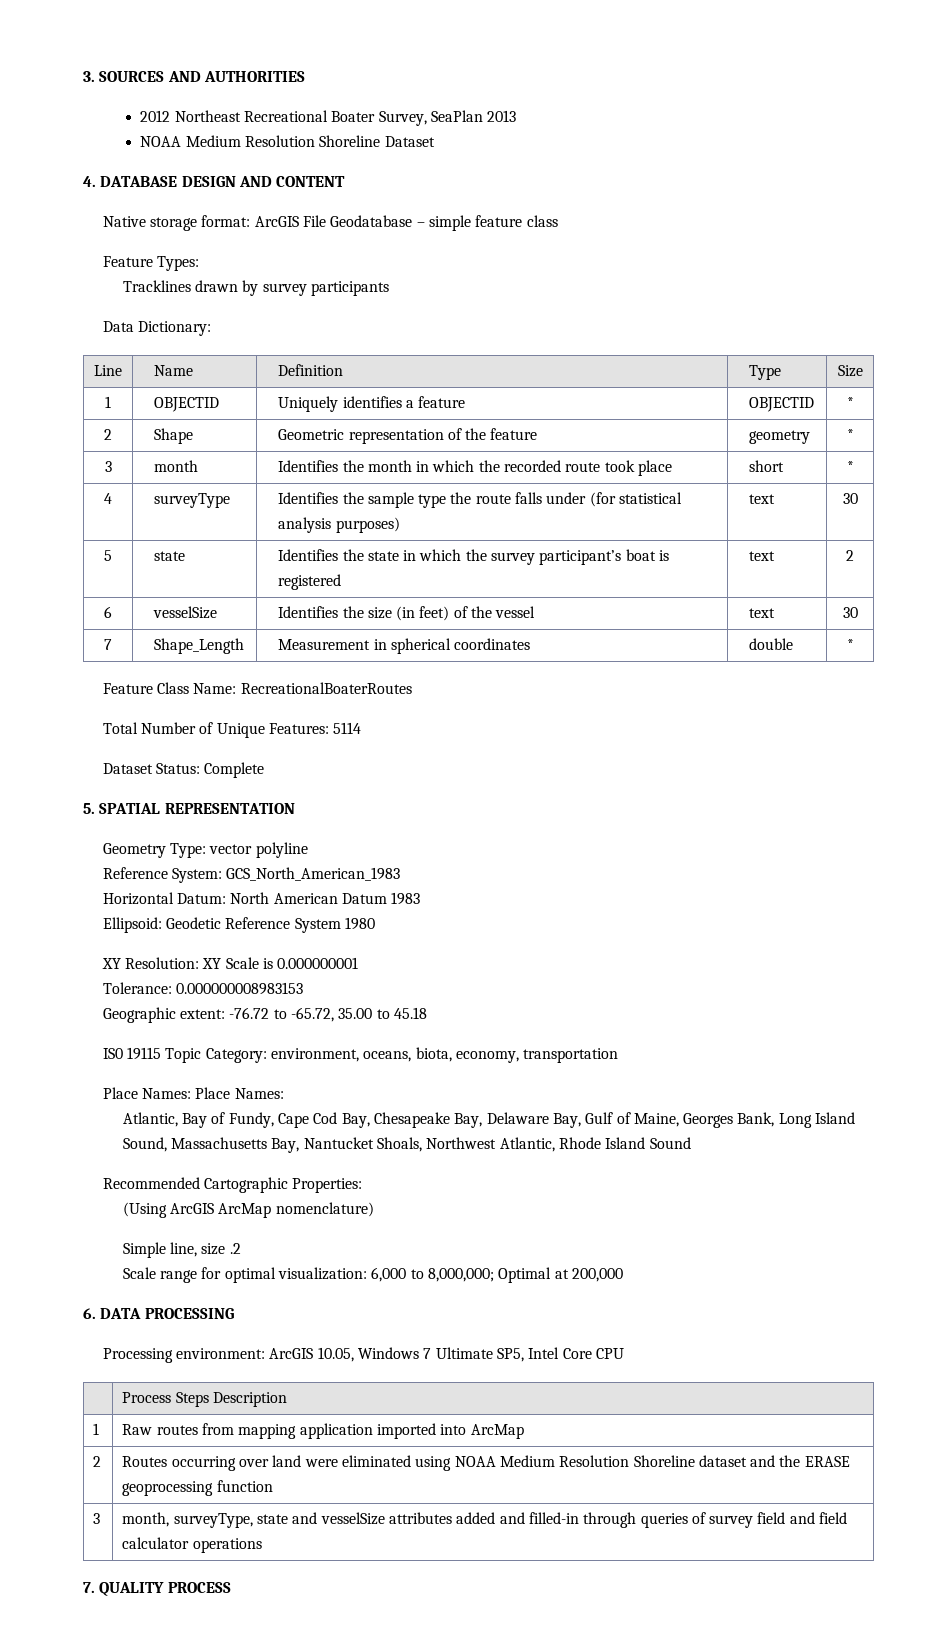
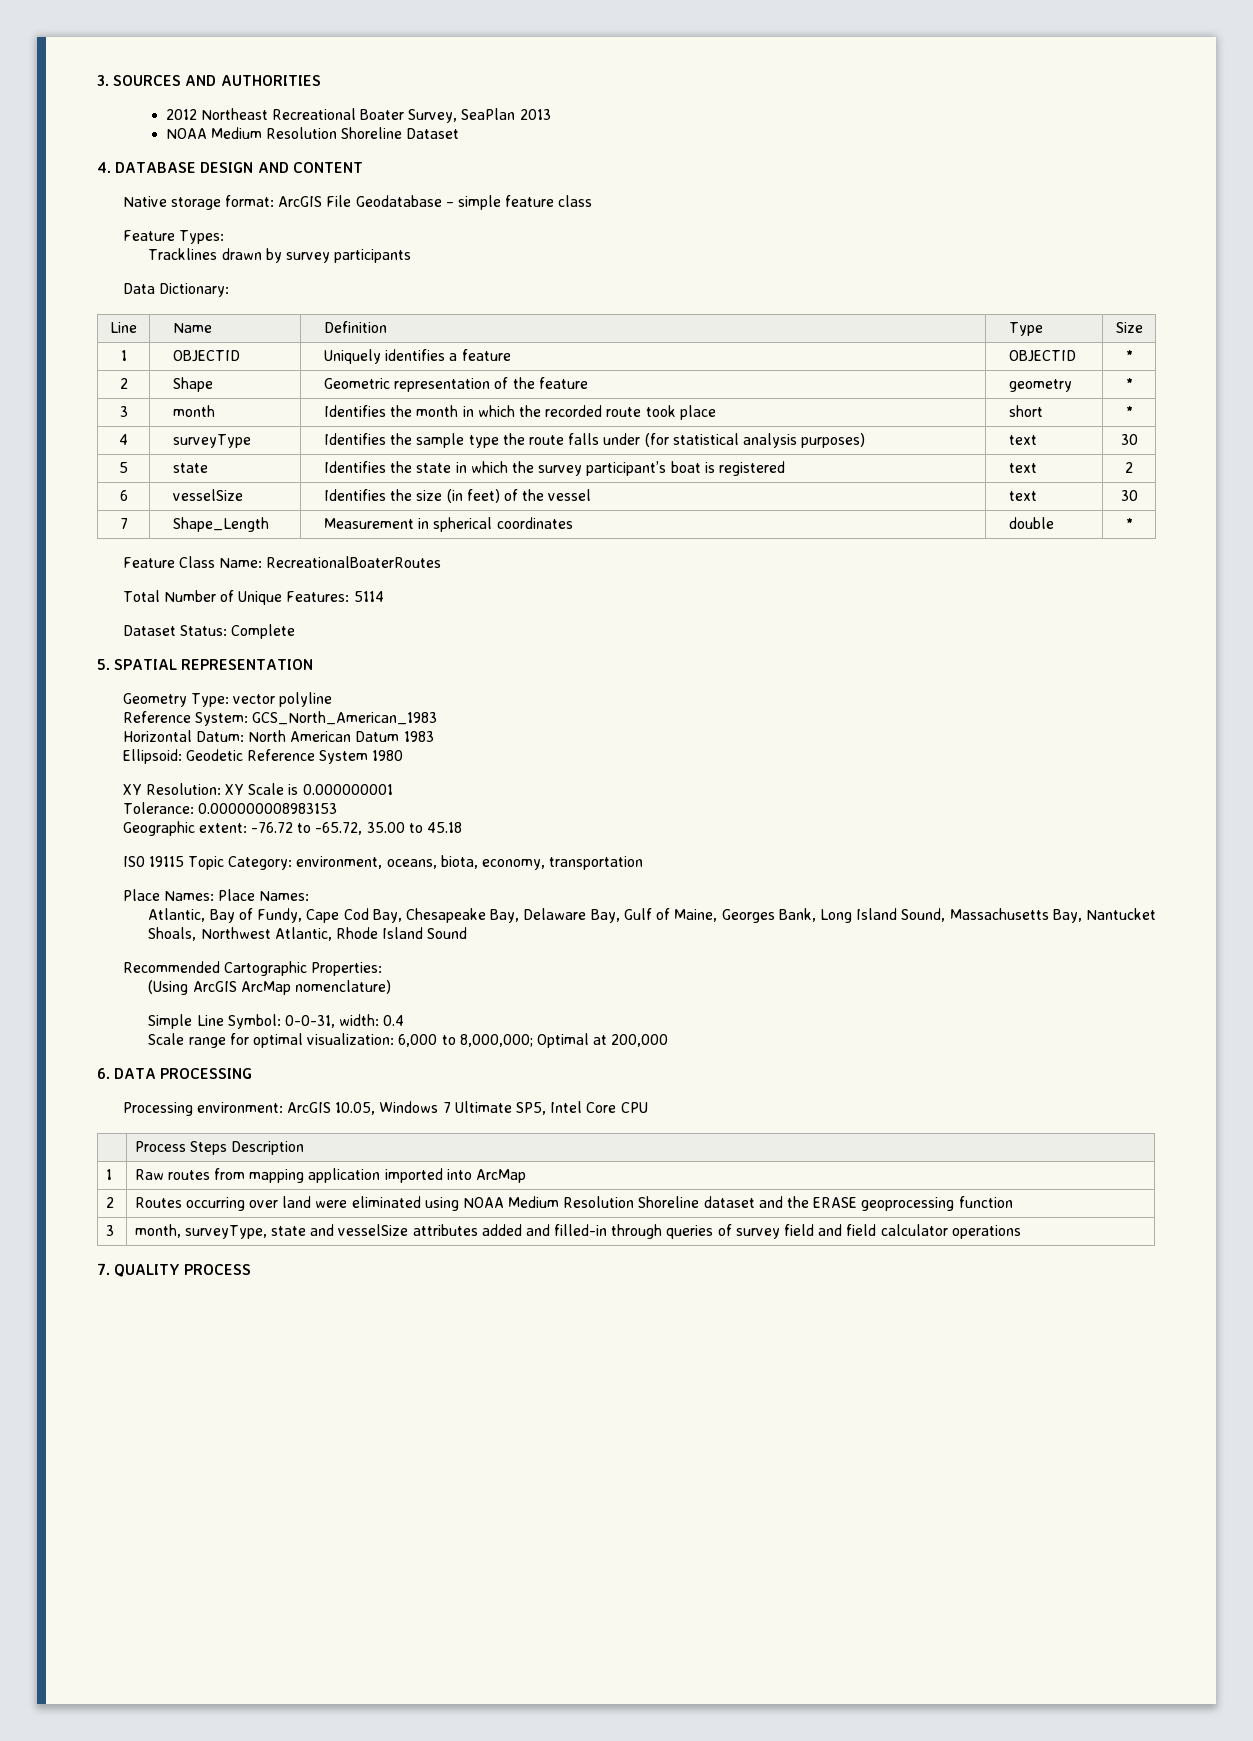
[170,1242,241,1257] line, size .2 -> [196,1014,405,1029] Line Symbol: 0-0-31, width: 0.4

